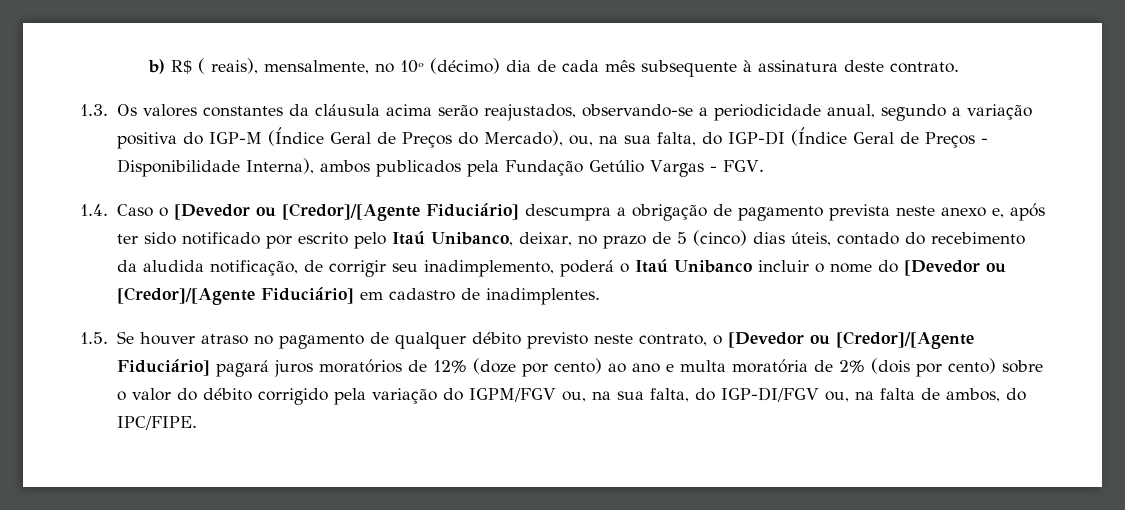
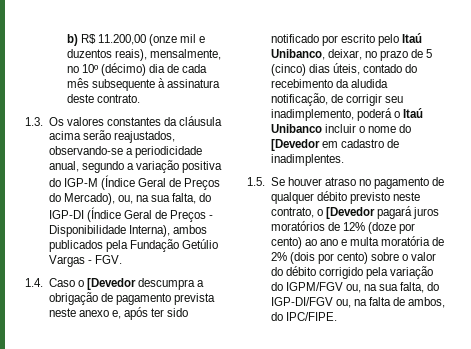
[197,58,205,74] ( -> [97,34,206,46] [66,49,112,58] 11.200,00 (onze mil e duzentos
[255,203,519,221] ou [Credor]/[Agente Fiduciário] -> (136, 284) none
[985,263,1006,273] [116,287,354,305] ou [Credor]/[Agente Fiduciário] -> (320, 145) none
[809,331,974,349] [116,359,210,376] ou [Credor]/[Agente Fiduciário] -> (375, 213) none

